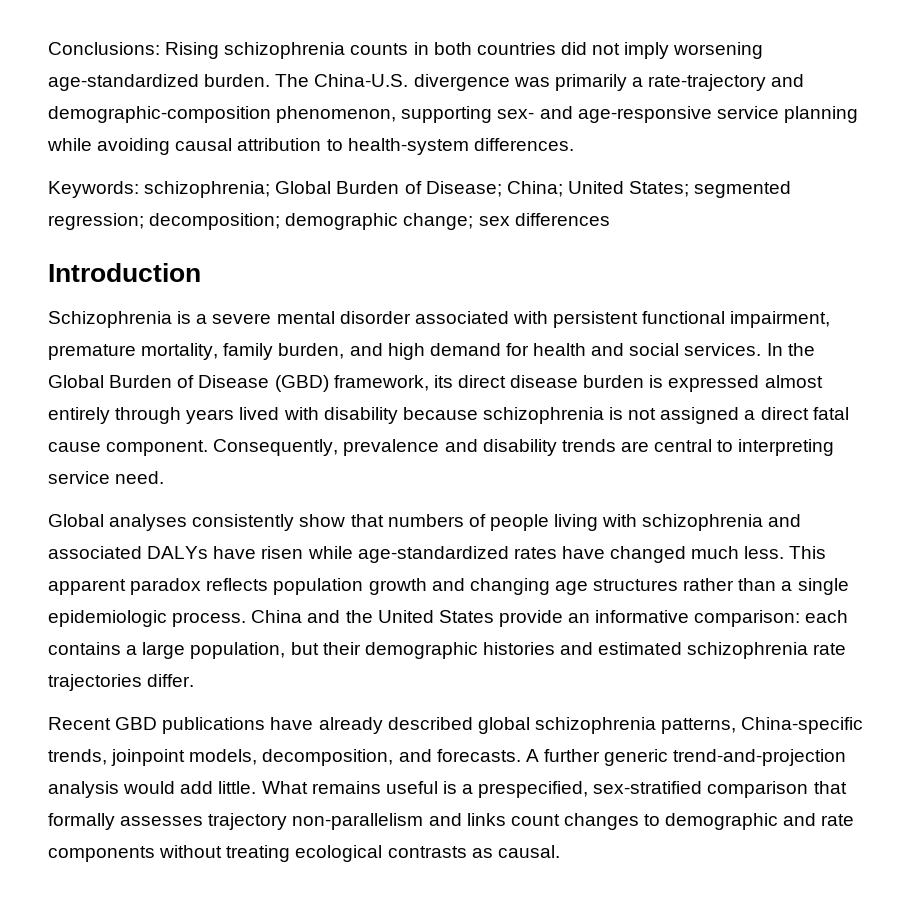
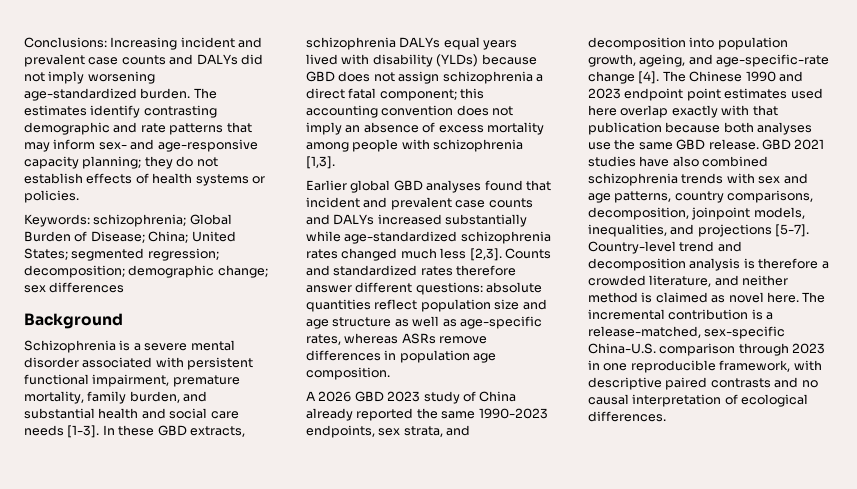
[165,42,556,59] Rising schizophrenia counts in both countries -> [110,37,263,50] [24,54,238,67] Increasing incident and prevalent case counts and DALYs
[314,74,805,91] [48,106,858,123] [47,138,574,155] China-U.S. divergence was primarily a rate-trajectory and demographic-composition phenomenon, supporting sex- and age-responsive service planning while avoiding causal attribution to health-system differences. -> [24,105,217,118] [24,122,252,135] [24,139,258,152] [24,156,218,169] [24,173,265,186] [24,190,79,203] estimates identify contrasting demographic and rate patterns that may inform sex- and age-responsive capacity planning; they do not establish effects of health systems or policies.
[48,263,201,282] Introduction -> [24,313,123,329] Background
[387,343,815,360] [48,375,823,392] [48,407,849,424] [48,439,835,456] [48,471,165,484] [48,514,802,531] [48,546,827,563] [48,578,849,595] [48,610,849,627] [48,642,847,659] [48,674,195,691] [48,717,864,734] [48,749,847,766] [48,781,847,798] [48,813,855,830] [48,845,560,862] high demand for health and social services. In the Global Burden of Disease (GBD) framework, its direct disease burden is expressed almost entirely through years lived with disability because schizophrenia is not assigned a direct fatal cause component. Consequently, prevalence and disability trends are central to interpreting service need. // Global analyses consistently show that numbers of people living with schizophrenia and associated DALYs have risen while age-standardized rates have changed much less. This apparent paradox reflects population growth and changing age structures rather than a single epidemiologic process. China and the United States provide an informative comparison: each contains a large population, but their demographic histories and estimated schizophrenia rate trajectories differ. // Recent GBD publications have already described global schizophrenia patterns, China-specific trends, joinpoint models, decomposition, and forecasts. A further generic trend-and-projection analysis would add little. What remains useful is a prespecified, sex-stratified comparison that formally assesses trajectory non-parallelism and links count changes to demographic and rate components without treating ecological contrasts as causal. -> [24,408,239,419] [24,425,245,438] [306,37,518,50] [306,54,537,67] [306,71,543,84] [306,88,485,101] [306,105,514,118] [306,122,544,135] [306,139,524,152] [306,156,335,169] [306,180,551,193] [306,197,533,210] [306,214,528,227] [306,231,551,244] [306,248,551,261] [306,265,517,276] [306,282,543,295] [306,299,547,312] [306,316,542,329] [306,333,488,345] [306,350,497,363] [306,367,390,380] [306,391,517,404] [306,408,548,421] [306,425,471,438] [588,37,788,50] [588,54,830,67] [588,71,803,84] [588,88,823,101] [588,105,778,118] [588,122,813,135] [588,139,825,150] [588,156,769,167] [588,173,808,186] [588,190,814,203] [588,207,805,220] [588,224,810,237] [588,241,742,254] [588,258,829,271] [588,275,789,287] [588,292,826,303] [588,309,774,320] [588,326,786,339] [588,343,826,356] [588,360,822,373] [588,377,818,390] [588,394,809,407] [588,411,666,422] substantial health and social care needs [1-3]. In these GBD extracts, schizophrenia DALYs equal years lived with disability (YLDs) because GBD does not assign schizophrenia a direct fatal component; this accounting convention does not imply an absence of excess mortality among people with schizophrenia [1,3]. // Earlier global GBD analyses found that incident and prevalent case counts and DALYs increased substantially while age-standardized schizophrenia rates changed much less [2,3]. Counts and standardized rates therefore answer different questions: absolute quantities reflect population size and age structure as well as age-specific rates, whereas ASRs remove differences in population age composition. // A 2026 GBD 2023 study of China already reported the same 1990-2023 endpoints, sex strata, and decomposition into population growth, ageing, and age-specific-rate change [4]. The Chinese 1990 and 2023 endpoint point estimates used here overlap exactly with that publication because both analyses use the same GBD release. GBD 2021 studies have also combined schizophrenia trends with sex and age patterns, country comparisons, decomposition, joinpoint models, inequalities, and projections [5-7]. Country-level trend and decomposition analysis is therefore a crowded literature, and neither method is claimed as novel here. The incremental contribution is a release-matched, sex-specific China-U.S. comparison through 2023 in one reproducible framework, with descriptive paired contrasts and no causal interpretation of ecological differences.

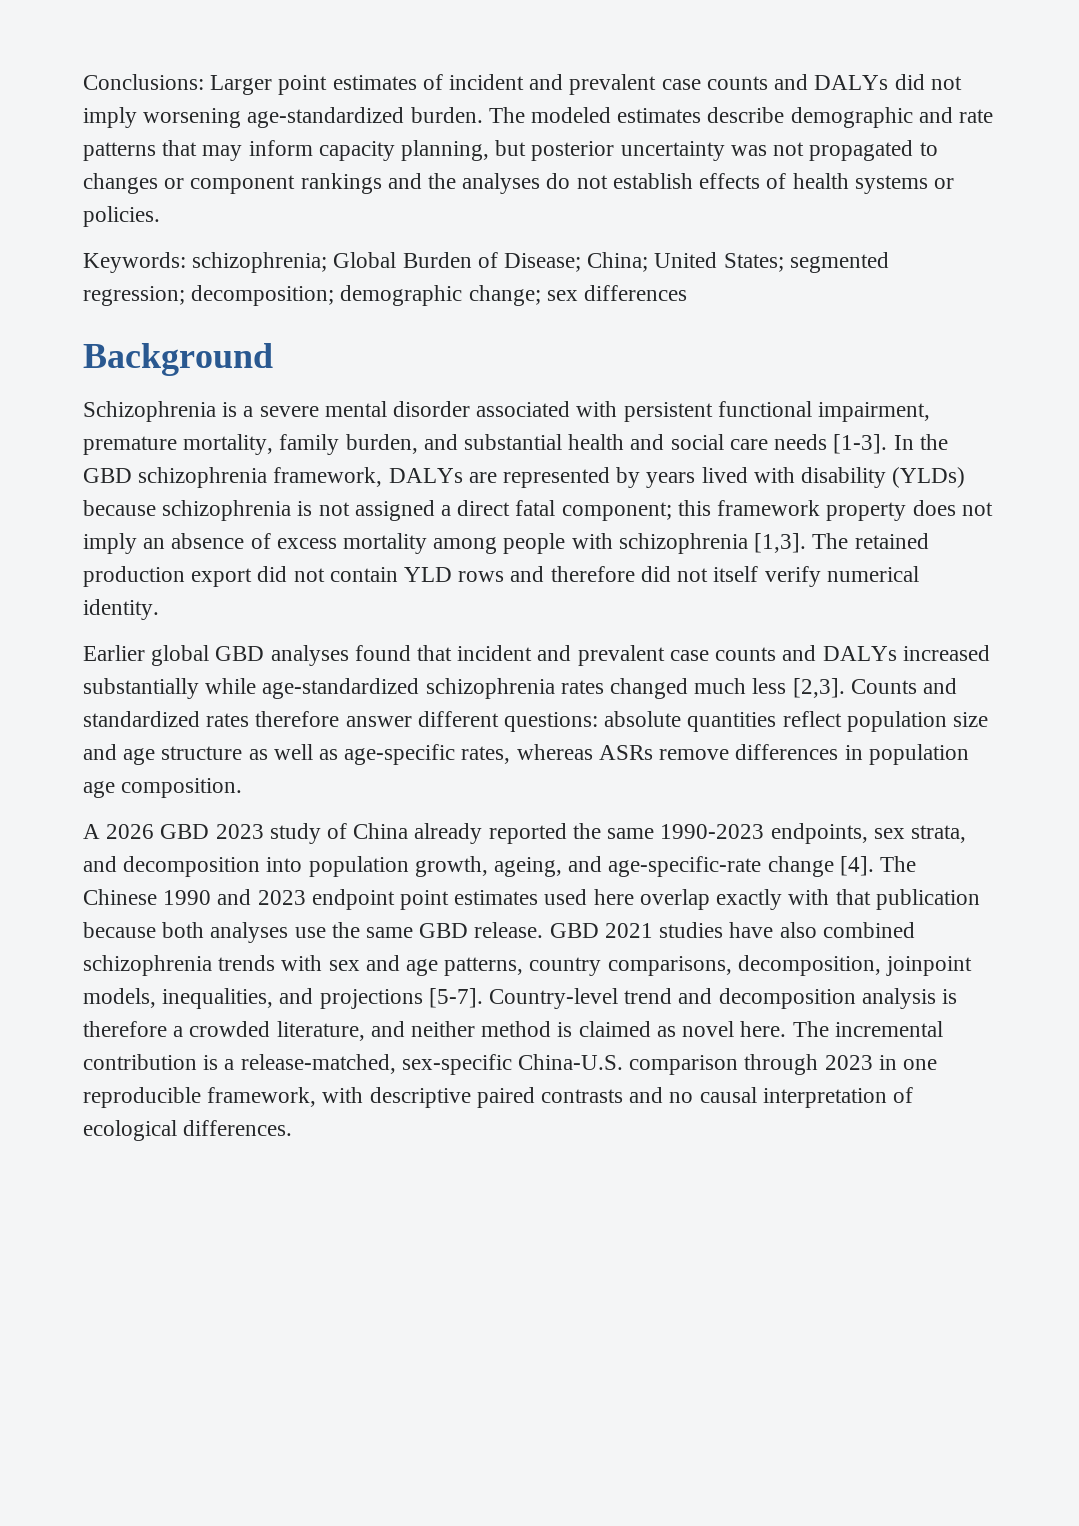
[110,37,178,50] Increasing -> [210,74,443,95] Larger point estimates of
[24,105,217,118] estimates identify contrasting -> [531,107,785,123] modeled estimates describe
[98,139,258,152] [24,156,173,169] sex- and age-responsive capacity planning; they -> [318,140,938,161] [83,173,541,194] capacity planning, but posterior uncertainty was not propagated to changes or component rankings and the analyses
[118,425,245,437] [306,37,480,50] these GBD extracts, schizophrenia DALYs equal -> [919,434,948,450] [83,467,641,488] the GBD schizophrenia framework, DALYs are represented by
[306,71,533,84] GBD does not assign schizophrenia -> [162,500,435,521] schizophrenia is not assigned
[306,105,454,118] accounting convention -> [717,500,907,521] framework property
(335, 162) none -> [812,533,929,549] [83,566,919,587] [83,599,159,620] The retained production export did not contain YLD rows and therefore did not itself verify numerical identity.

